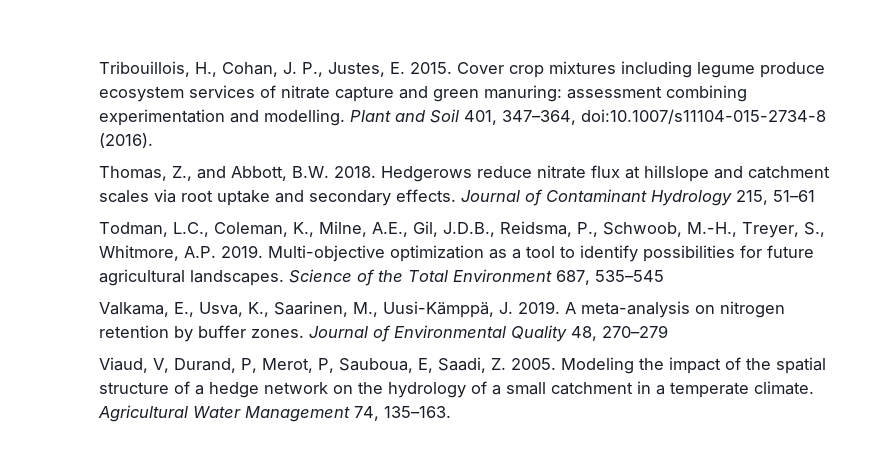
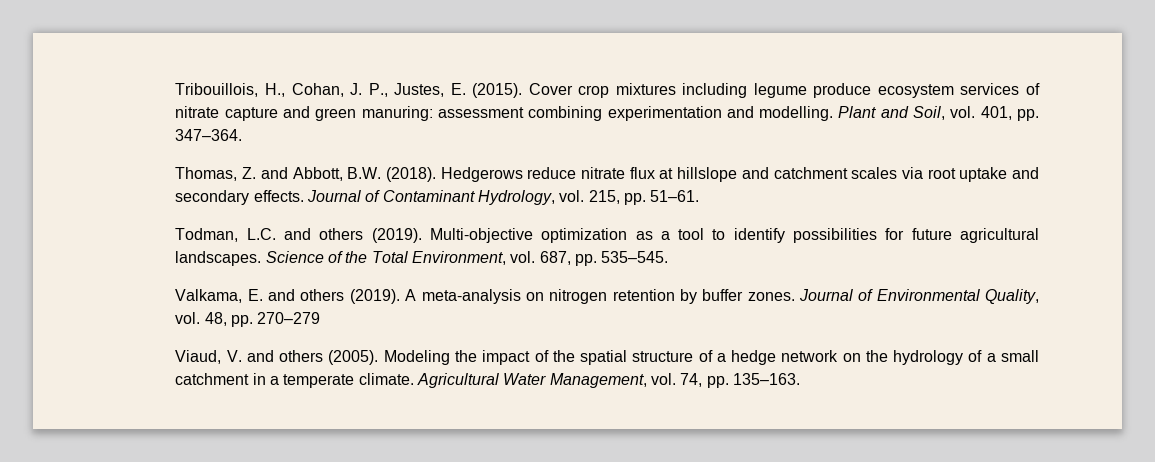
[409,62,452,74] 2015. -> [472,83,523,98] (2015).
[429,109,826,125] [98,133,153,148] Soil 401, 347–364, doi:10.1007/s11104-015-2734-8 (2016). -> [913,106,1040,121] [175,129,243,141] Soil, vol. 401, pp. 347–364.
[171,166,192,181] Z., -> [242,167,257,179] Z.
[333,166,376,178] 2018. -> [385,167,436,182] (2018).
[650,190,815,206] [98,221,825,238] [98,245,263,261] Hydrology 215, 51–61 // Todman, L.C., Coleman, K., Milne, A.E., Gil, J.D.B., Reidsma, P., Schwoob, M.-H., Treyer, S., Whitmore, A.P. 2019. -> [478,190,700,205] [175,228,422,243] Hydrology, vol. 215, pp. 51–61. // Todman, L.C. and others (2019).
[452,269,664,285] [98,301,560,318] Environment 687, 535–545 // Valkama, E., Usva, K., Saarinen, M., Uusi-Kämppä, J. 2019. -> [412,251,669,266] [175,289,400,304] Environment, vol. 687, pp. 535–545. // Valkama, E. and others (2019).
[510,325,668,342] [98,357,556,373] Quality 48, 270–279 // Viaud, V, Durand, P, Merot, P, Sauboua, E, Saadi, Z. 2005. -> [985,289,1040,304] [175,312,321,327] [175,350,379,365] Quality, vol. 48, pp. 270–279 // Viaud, V. and others (2005).
[244,406,379,422] Management 74, -> [549,373,729,388] Management, vol. 74, pp.

